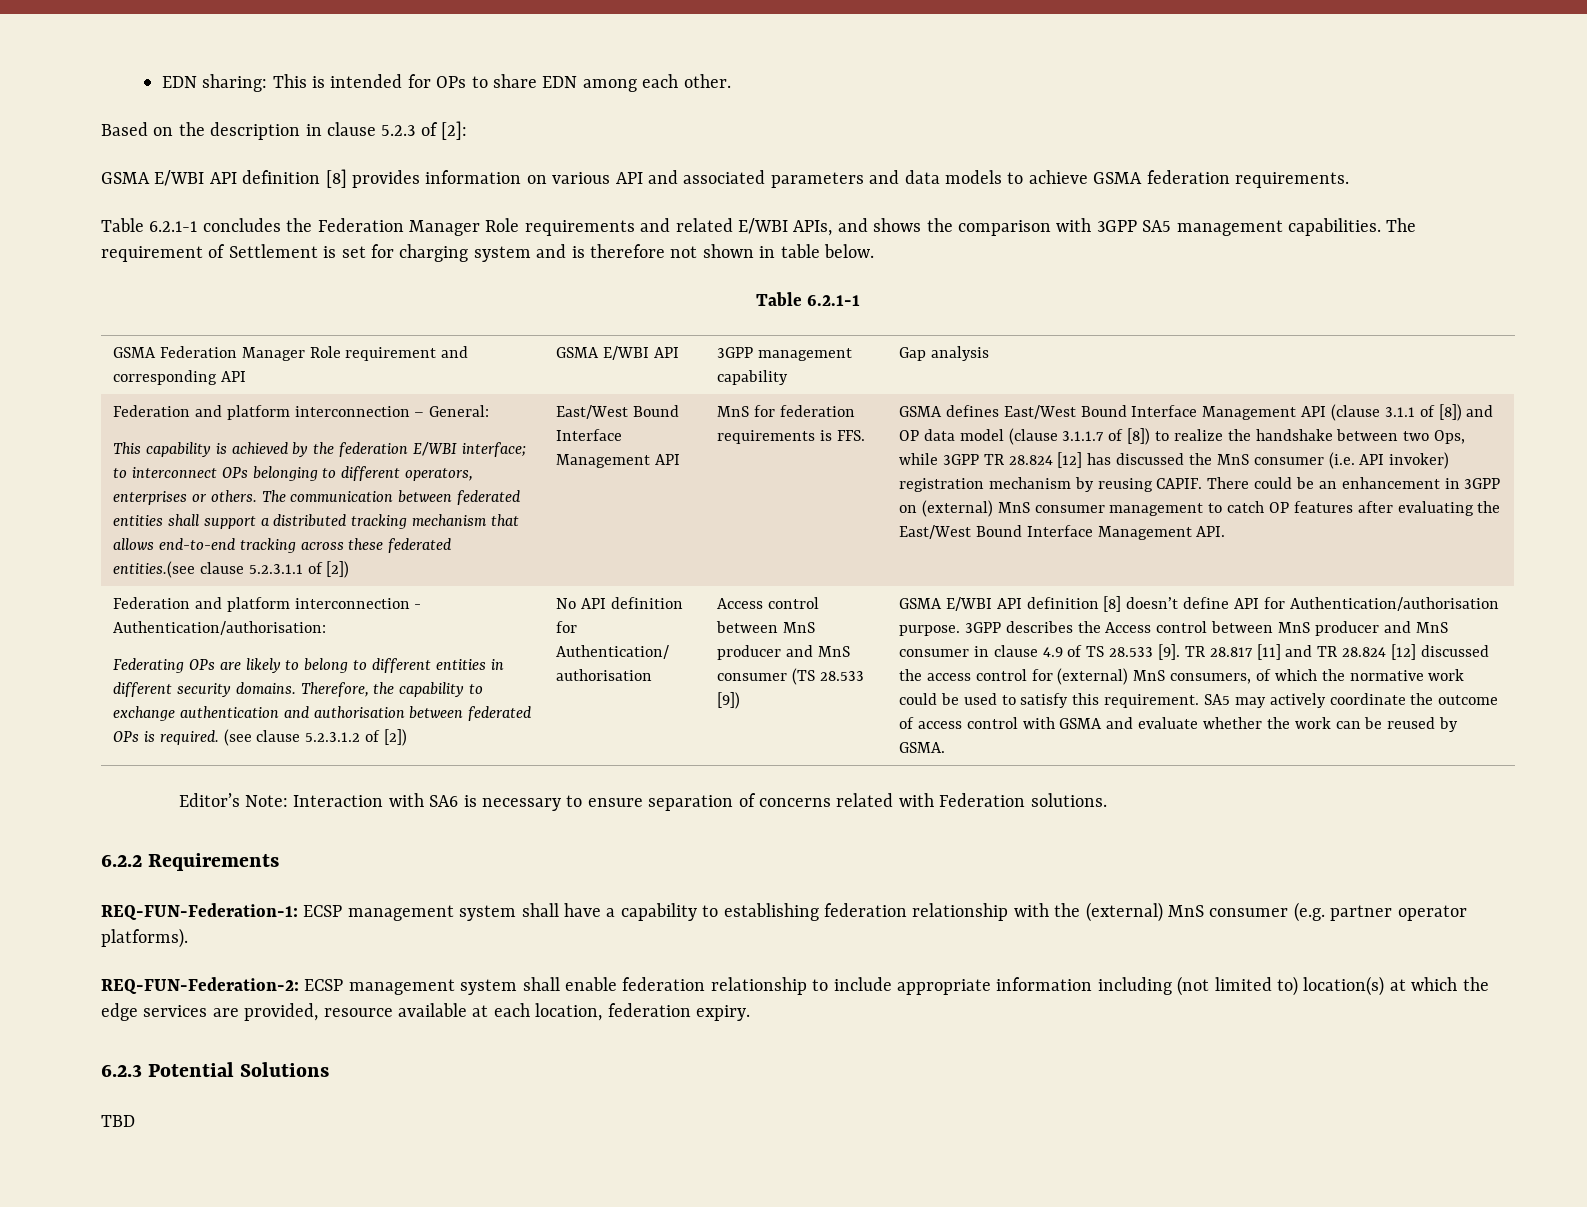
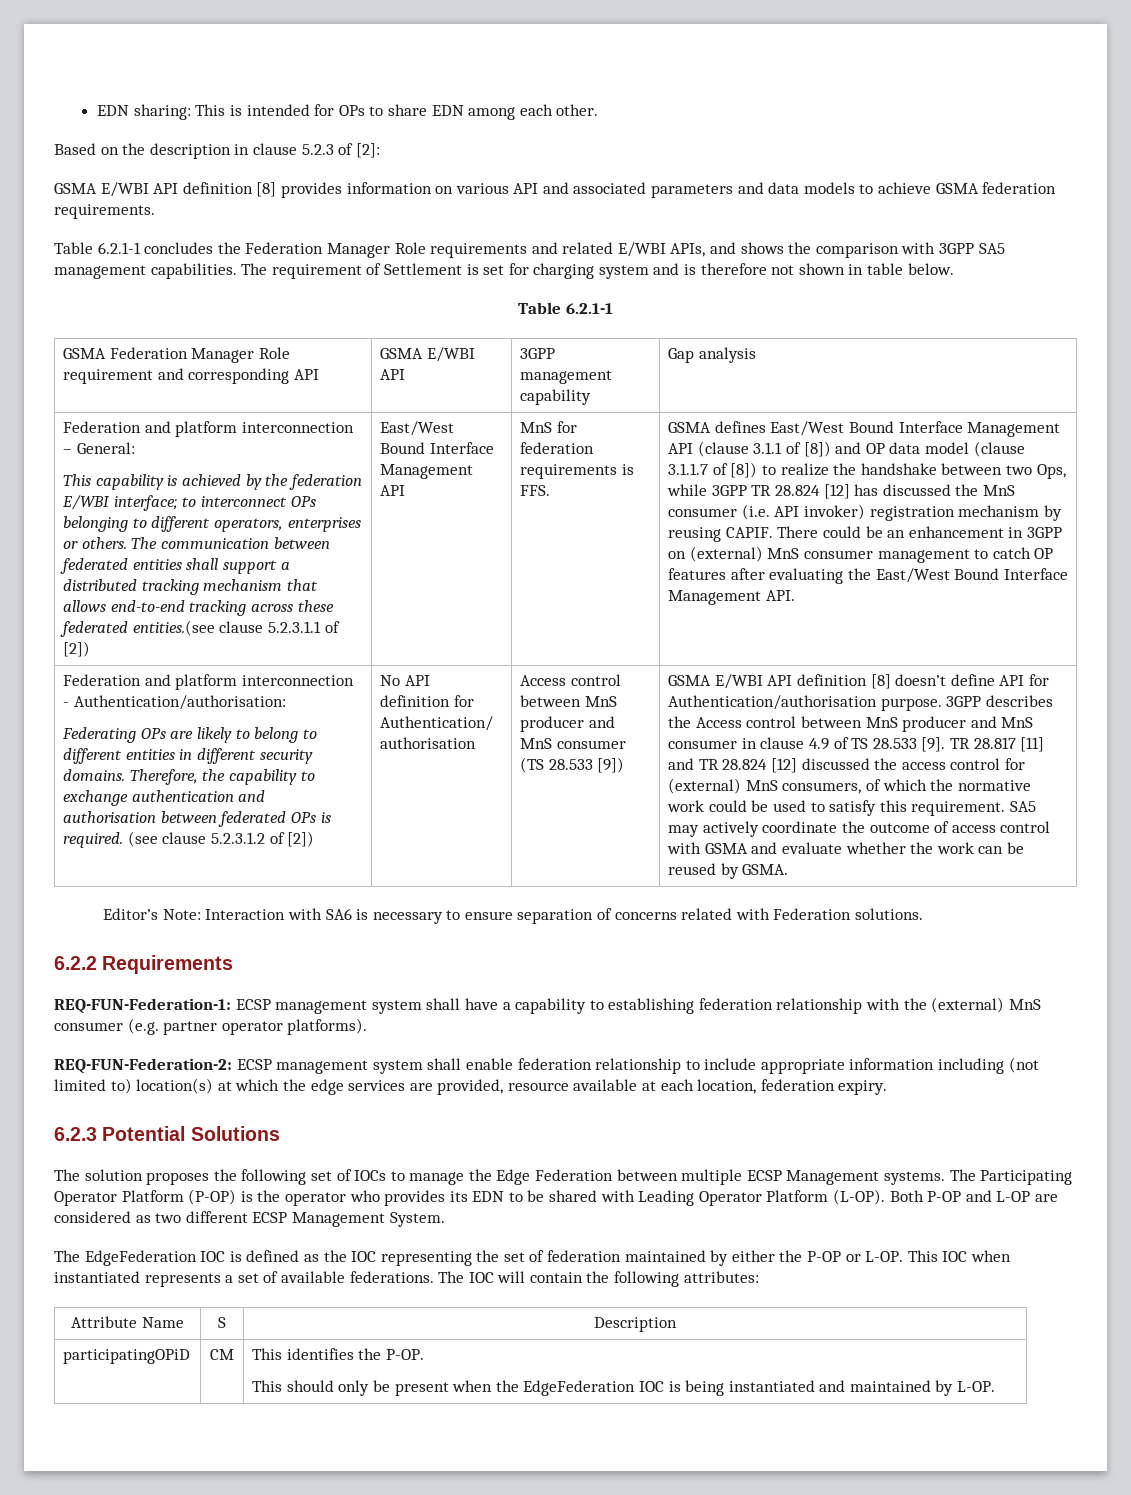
[101,1115,135,1127] TBD -> [54,1169,1073,1185] [54,1189,1058,1206] [54,1211,445,1227] [54,1250,1011,1266] [54,1271,759,1287] [71,1316,184,1328] [218,1317,226,1328] [594,1317,677,1332] [63,1349,191,1364] [210,1349,234,1360] [252,1348,424,1360] [252,1380,996,1396] The solution proposes the following set of IOCs to manage the Edge Federation between multiple ECSP Management systems. The Participating Operator Platform (P-OP) is the operator who provides its EDN to be shared with Leading Operator Platform (L-OP). Both P-OP and L-OP are considered as two different ECSP Management System. // The EdgeFederation IOC is defined as the IOC representing the set of federation maintained by either the P-OP or L-OP. This IOC when instantiated represents a set of available federations. The IOC will contain the following attributes: // Attribute Name | S | Description // participatingOPiD | CM | This identifies the P-OP. // This should only be present when the EdgeFederation IOC is being instantiated and maintained by L-OP.

